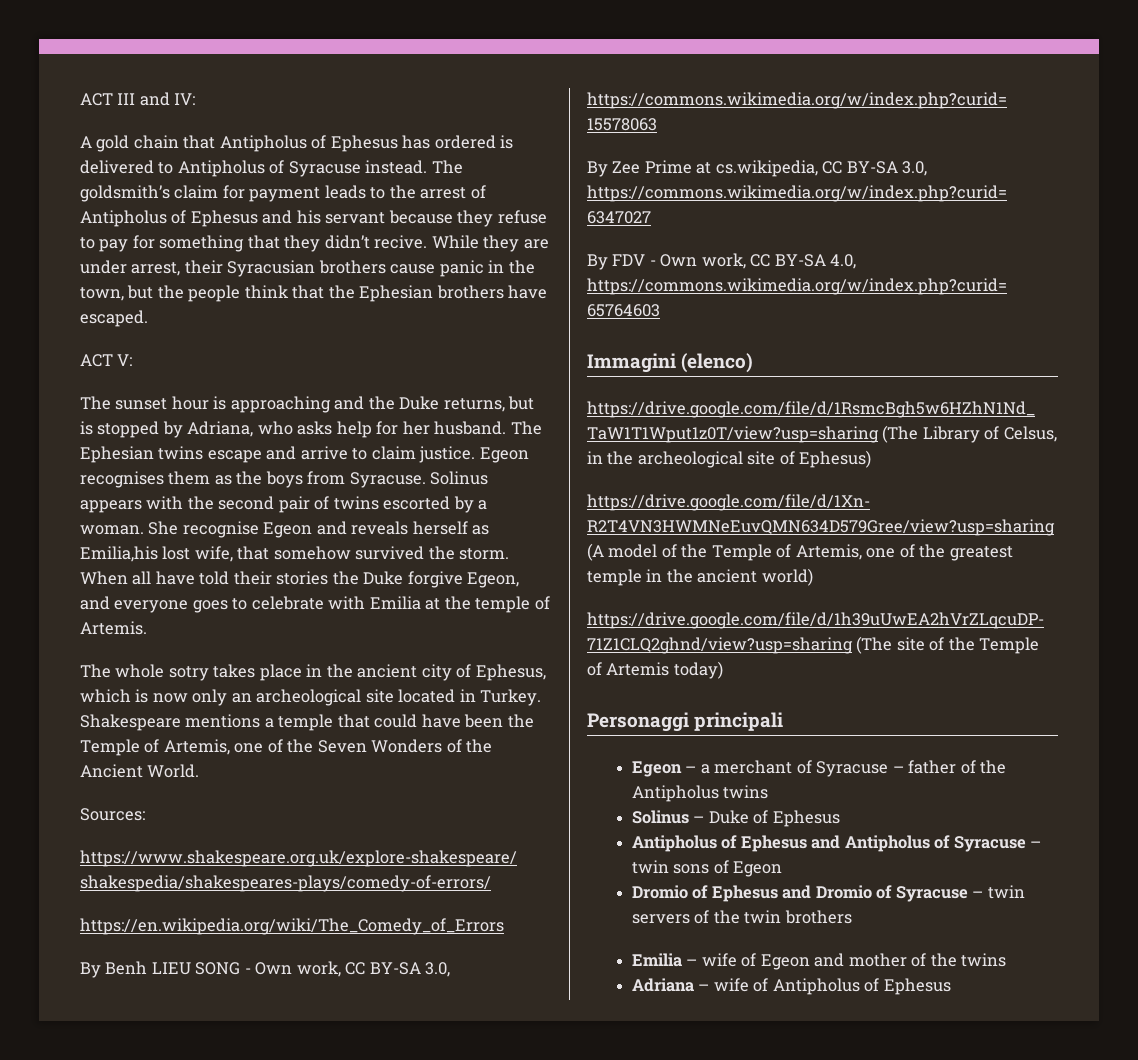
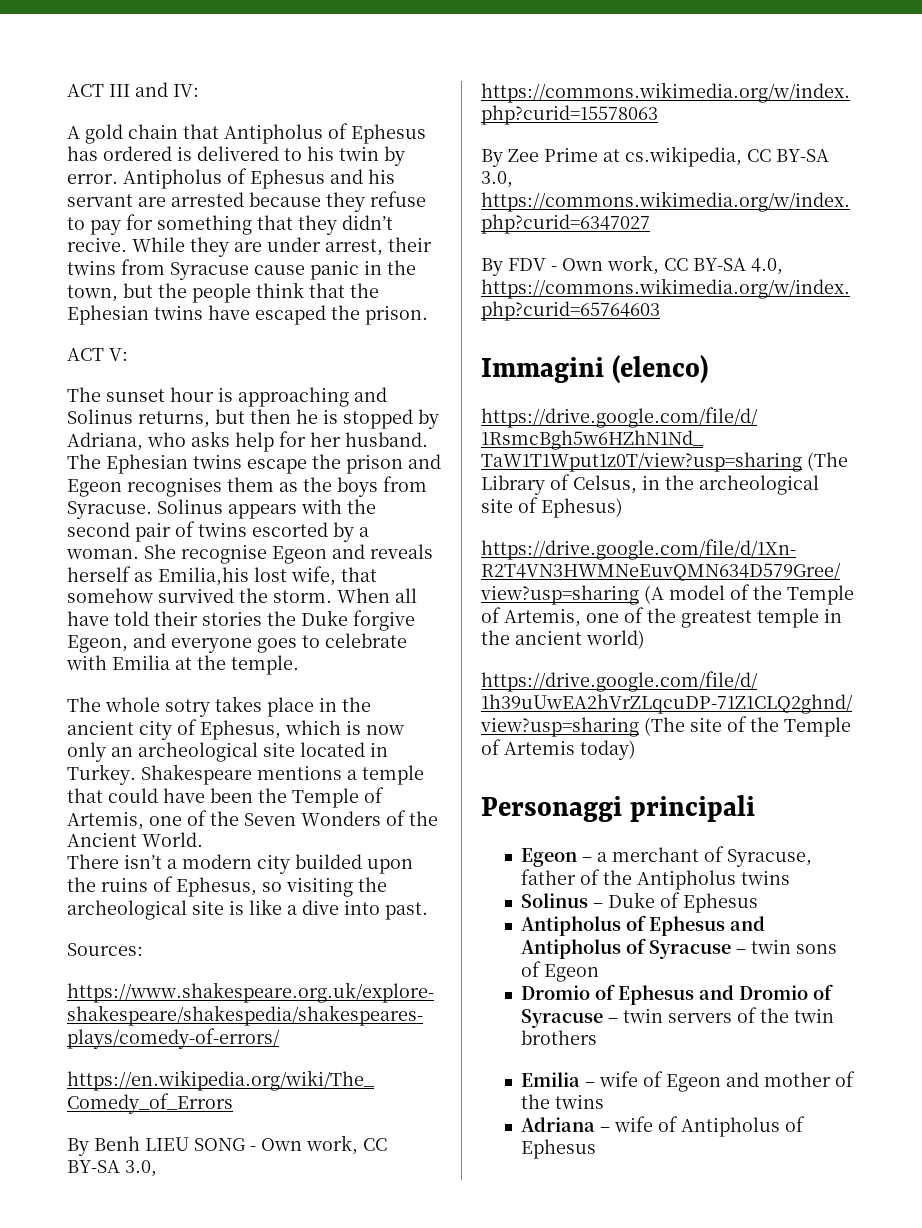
[177,160,463,177] [80,185,486,202] Antipholus of Syracuse instead. The goldsmith’s claim for payment leads to the arrest of -> [307,146,405,166] [67,174,118,184] his twin by error.
(386, 218) none -> [138,192,244,207] are arrested
[227,260,386,277] Syracusian brothers -> [67,259,249,280] twins from Syracuse
[436,285,548,299] [80,310,148,327] brothers have escaped. -> [154,305,428,325] twins have escaped the prison.
[368,396,535,412] the Duke returns, but -> [67,409,318,428] Solinus returns, but then he
[266,446,476,463] and arrive to claim justice. -> [312,454,441,474] the prison and
[475,596,550,613] [80,621,147,635] temple of Artemis. -> [231,655,299,675] temple.
(200, 771) none -> [67,854,413,874] [67,876,387,897] [67,899,428,920] // There isn’t a modern city builded upon the ruins of Ephesus, so visiting the archeological site is like a dive into past.
[816,761,904,777] Syracuse – -> [727,849,813,867] Syracuse,

